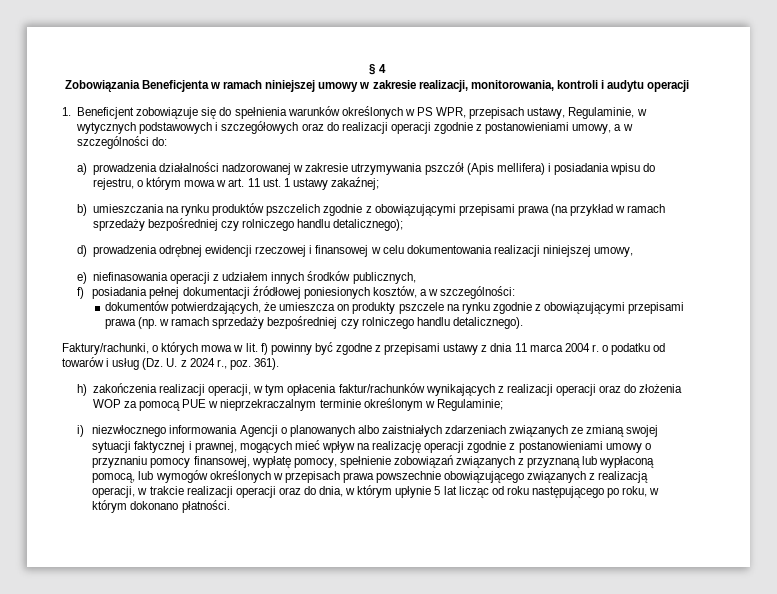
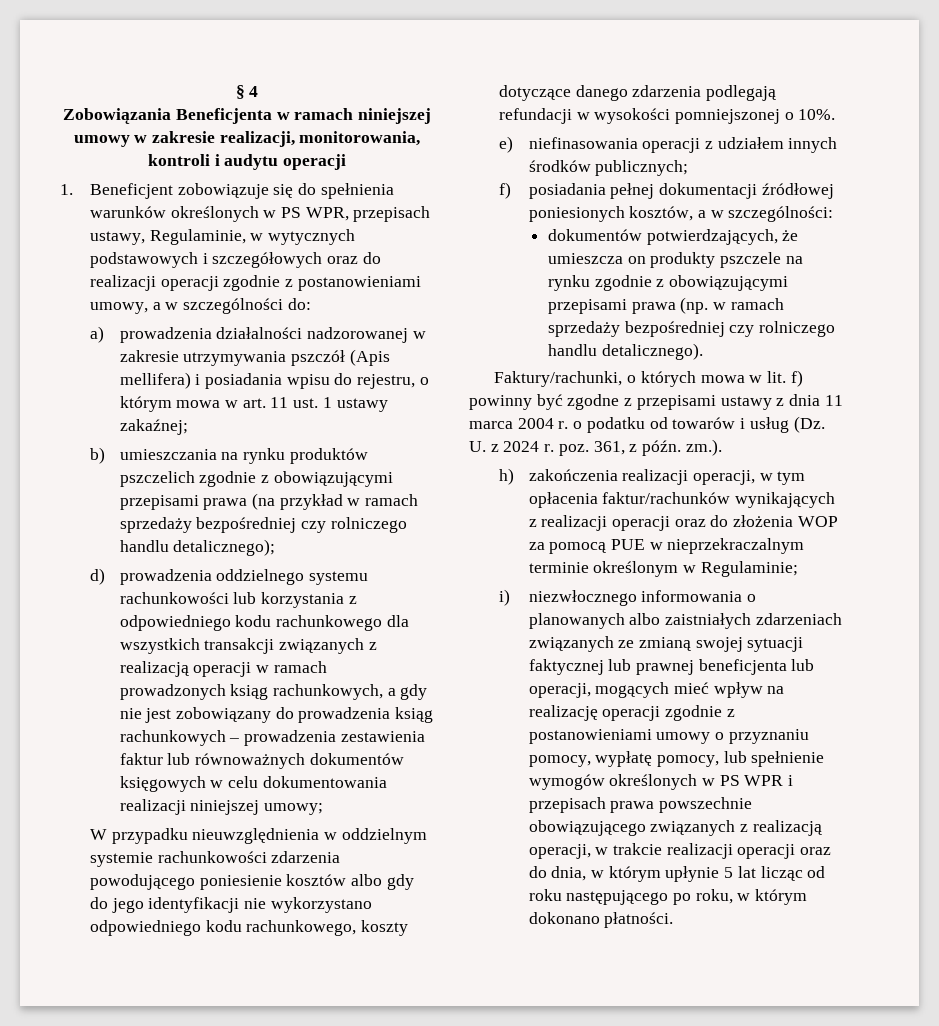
[159,245,369,257] odrębnej ewidencji rzeczowej i finansowej -> [216,569,369,585] [119,592,357,608] [119,615,409,631] [119,638,377,654] [119,661,327,677] [119,684,428,700] [119,707,434,723] [119,730,425,746] [119,753,404,769] [119,776,206,792] oddzielnego systemu rachunkowości lub korzystania z odpowiedniego kodu rachunkowego dla wszystkich transakcji związanych z realizacją operacji w ramach prowadzonych ksiąg rachunkowych, a gdy nie jest zobowiązany do prowadzenia ksiąg rachunkowych – prowadzenia zestawienia faktur lub równoważnych dokumentów księgowych
[594,247,634,257] umowy, -> [264,803,324,815] [89,828,427,844] [89,851,341,867] [89,874,414,890] [89,897,372,913] [89,920,408,936] [498,85,776,101] [498,108,836,124] umowy; // W przypadku nieuwzględnienia w oddzielnym systemie rachunkowości zdarzenia powodującego poniesienie kosztów albo gdy do jego identyfikacji nie wykorzystano odpowiedniego kodu rachunkowego, koszty dotyczące danego zdarzenia podlegają refundacji w wysokości pomniejszonej o 10%.
[352,272,416,284] publicznych, -> [595,160,689,176] publicznych;
[216,358,279,370] r., poz. 361). -> [544,439,722,456] r. poz. 361, z późn. zm.).
[239,425,278,437] Agencji -> (743, 596) none
[188,441,237,453] i prawnej, -> [608,659,815,675] [528,683,591,698] lub prawnej beneficjenta lub operacji,
[150,455,655,468] [92,470,283,483] pomocy finansowej, wypłatę pomocy, spełnienie zobowiązań związanych z przyznaną lub wypłaconą pomocą, lub wymogów określonych w -> [528,751,825,767] [528,774,794,790] pomocy, wypłatę pomocy, lub spełnienie wymogów określonych w PS WPR i

